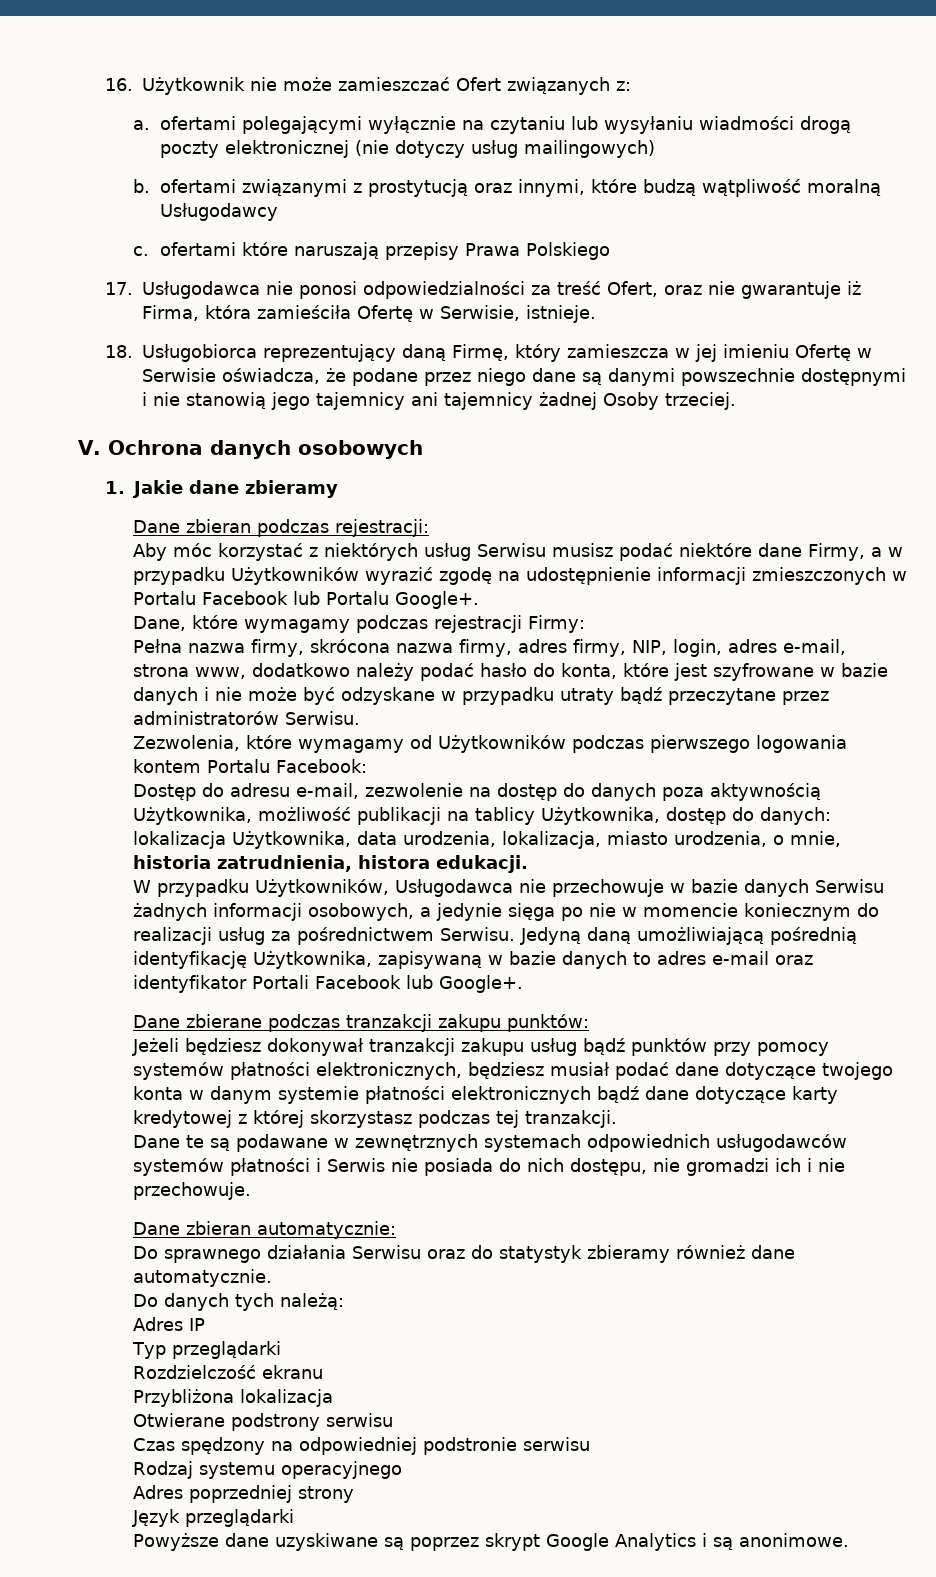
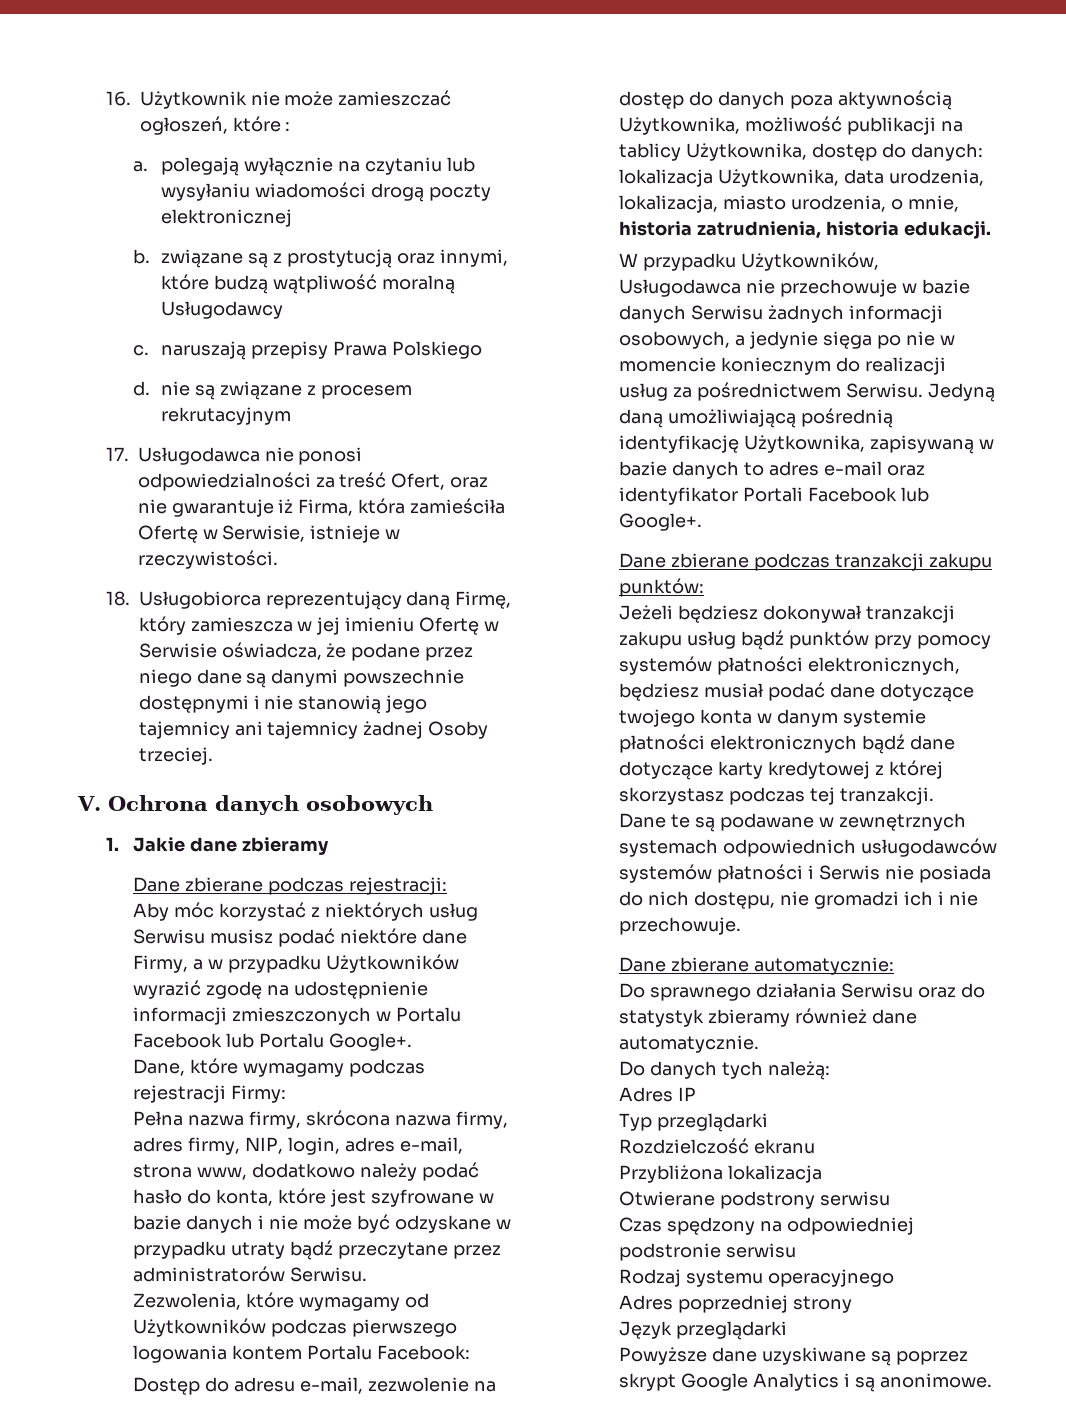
[456,77,632,95] Ofert związanych z: -> [139,116,291,135] ogłoszeń, które :
[160,116,363,134] ofertami polegającymi -> [161,157,240,176] polegają
[699,116,795,130] wiadmości -> [255,182,367,198] wiadomości
[355,140,656,158] (nie dotyczy usług mailingowych) -> (293, 218) none
[160,179,348,197] ofertami związanymi -> [161,249,269,268] związane są
[160,242,289,256] ofertami które -> (150, 350) none
(611, 251) none -> [133,381,412,400] [161,407,292,425] // d. nie są związane z procesem rekrutacyjnym
[526,305,597,323] istnieje. -> [310,525,401,543] [137,550,278,569] istnieje w rzeczywistości.
[185,519,251,533] zbieran -> [185,877,264,892] zbierane
[357,855,430,869] histora -> [826,221,900,236] historia
[185,1221,251,1235] zbieran -> [671,957,750,972] zbierane

